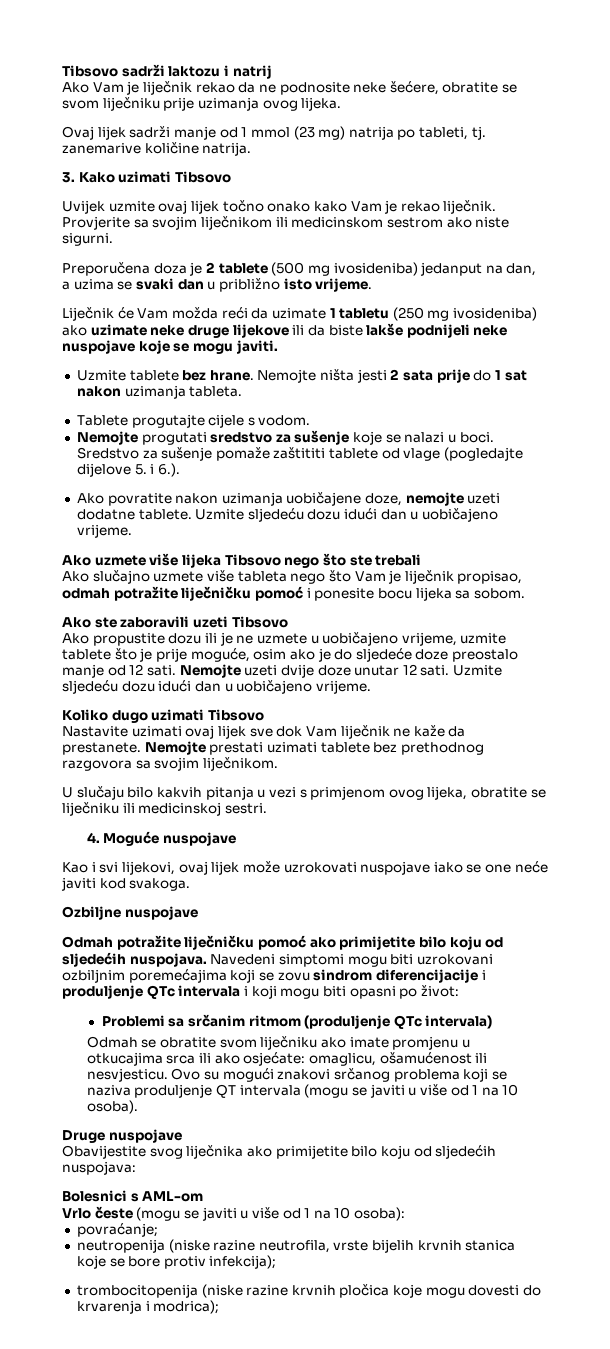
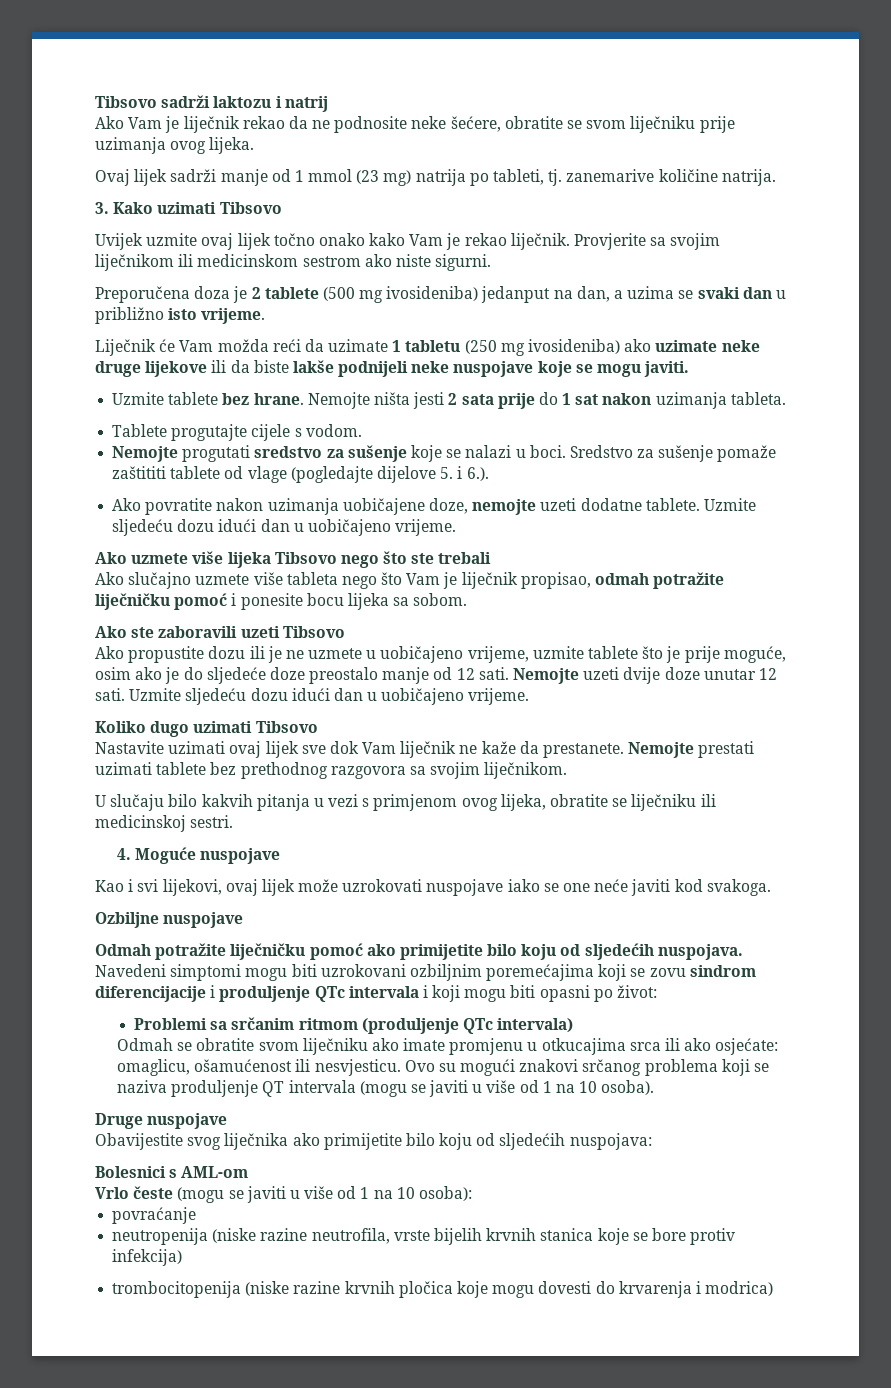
[76,1223,158,1237] povraćanje; -> [112,1207,197,1224] povraćanje
[209,1255,277,1269] infekcija); -> [112,1249,183,1266] infekcija)
[153,1300,220,1314] modrica); -> [705,1281,774,1296] modrica)

